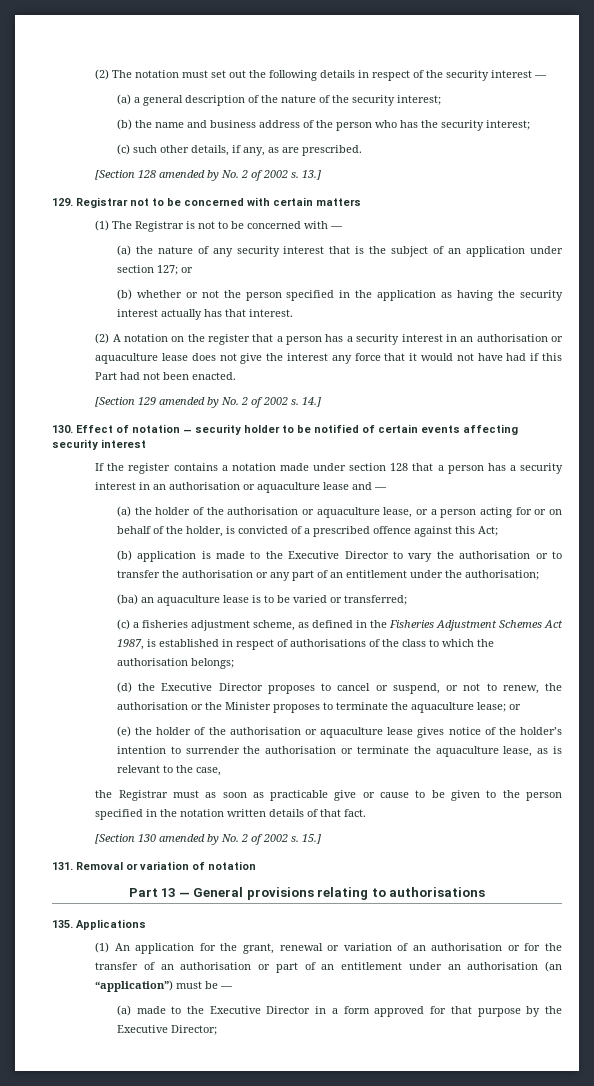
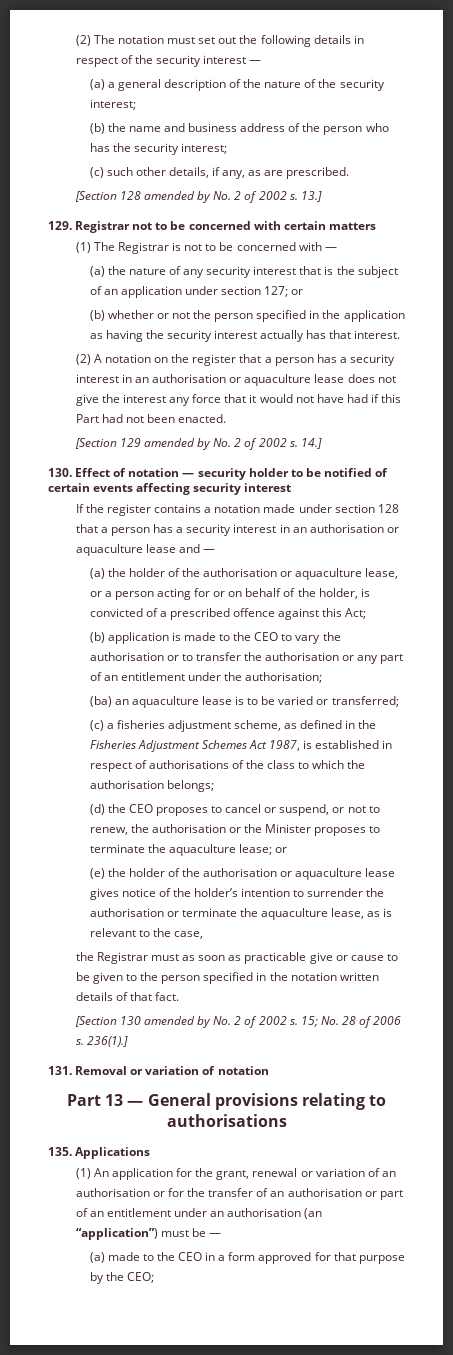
[288,551,389,559] Executive Director -> [254,632,279,641] CEO
[161,683,263,691] Executive Director -> [128,804,153,813] CEO
[302,834,322,844] 15.] -> [300,1016,402,1028] [75,1036,128,1047] 15; No. 28 of 2006 s. 236(1).]
[209,1006,311,1014] Executive Director -> [178,1252,203,1261] CEO
[116,1025,217,1035] Executive Director; -> [126,1272,154,1283] CEO;

